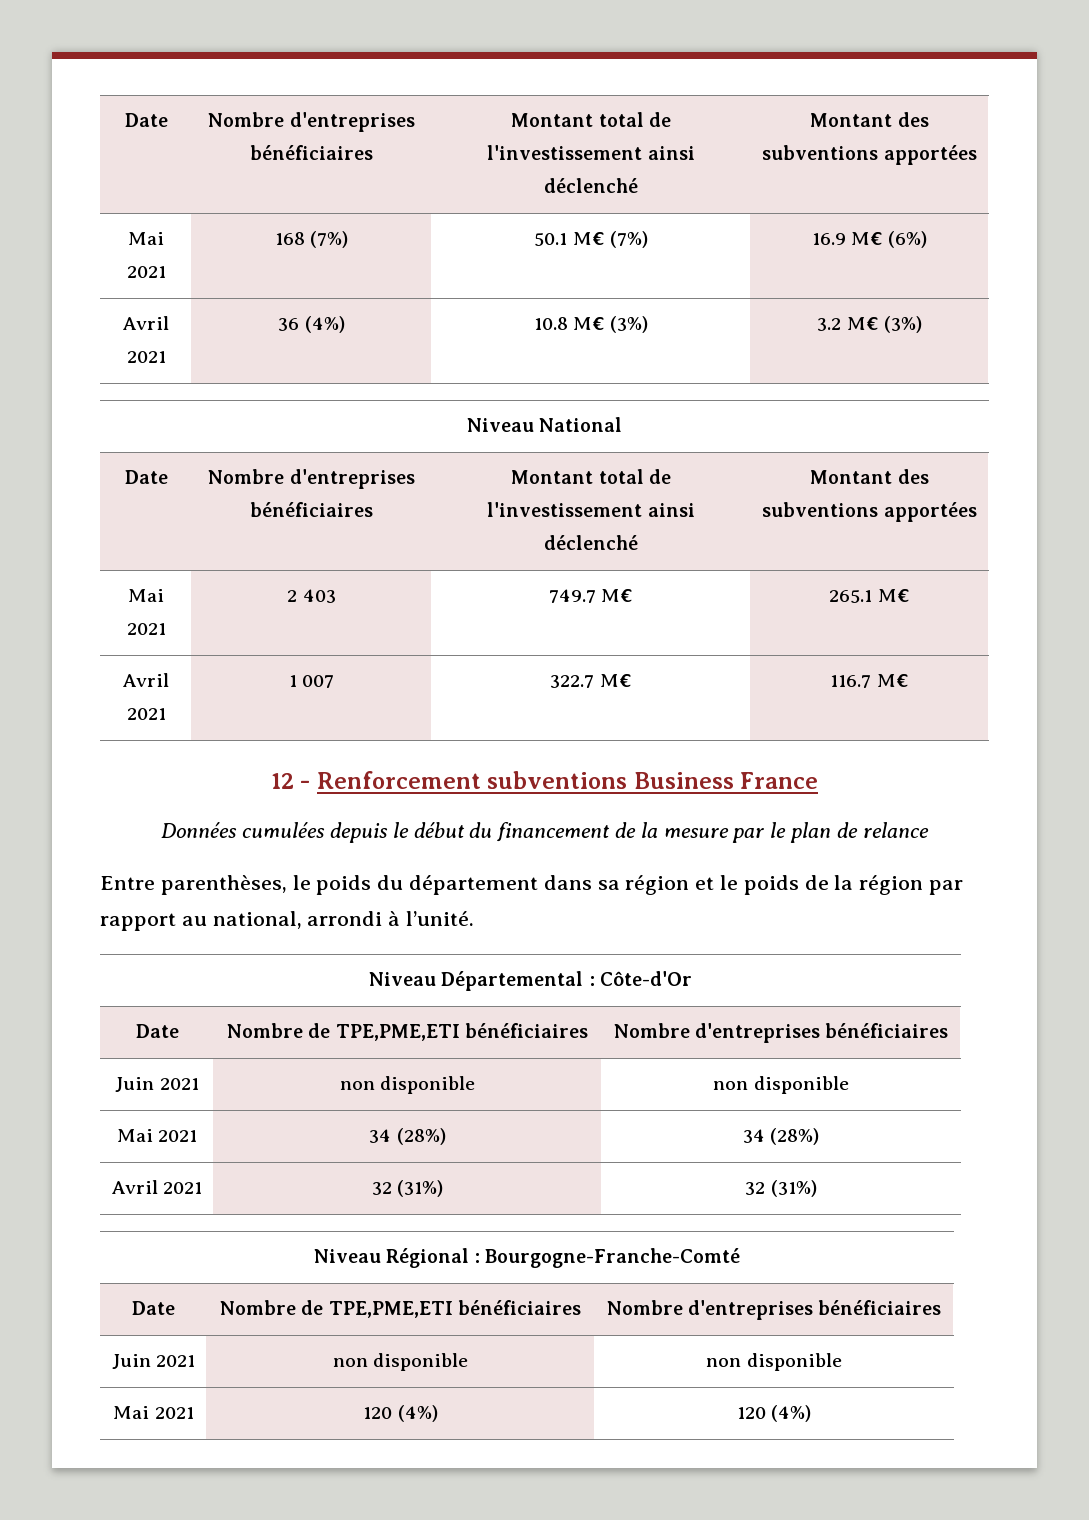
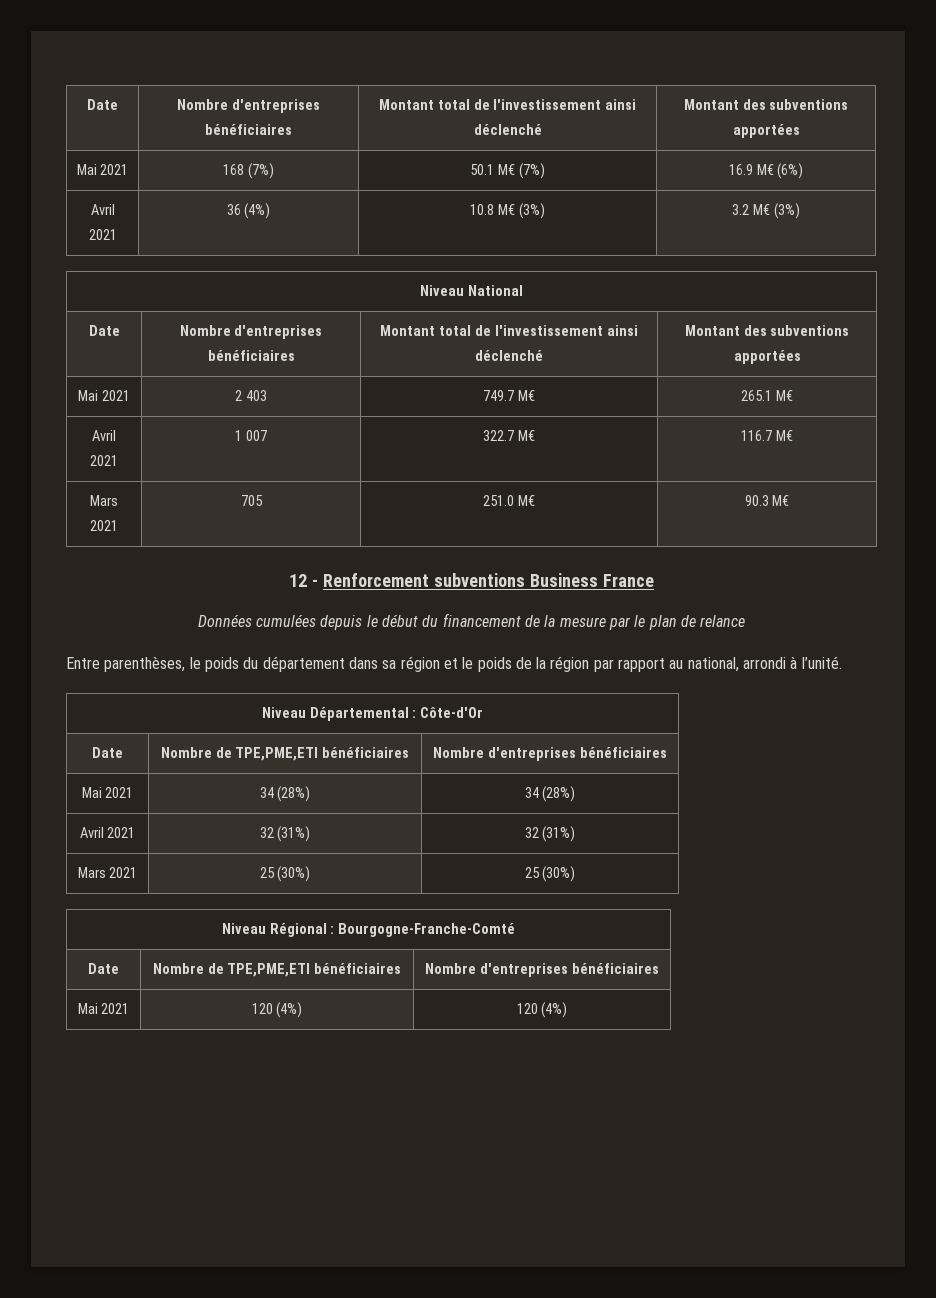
(909, 680) none -> [90,495,118,506] [90,520,118,531] [240,495,263,506] [483,495,535,506] [744,495,790,506] // Mars 2021 | 705 | 251.0 M€ | 90.3 M€
[115,1077,199,1092] [339,1076,476,1094] [713,1076,849,1094] // Juin 2021 | non disponible | non disponible -> (667, 752) none
(817, 1188) none -> [77,867,138,878] [259,866,311,882] [524,866,576,882] // Mars 2021 | 25 (30%) | 25 (30%)
[111,1354,196,1369] [332,1353,469,1371] [706,1353,842,1371] // Juin 2021 | non disponible | non disponible -> (659, 968) none

